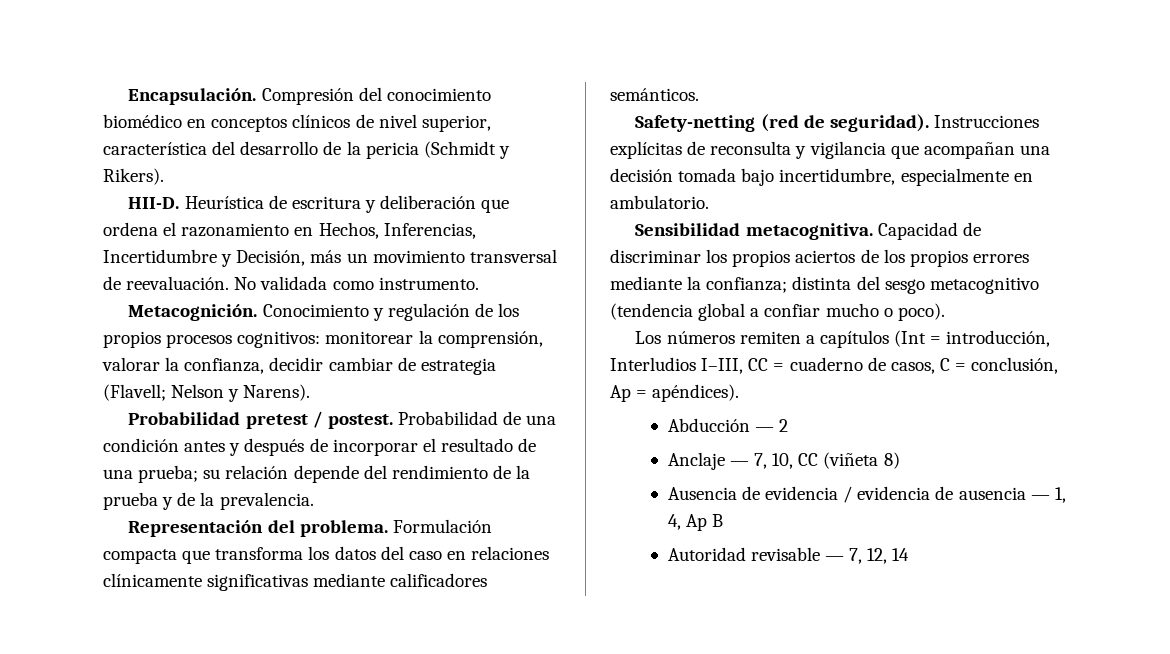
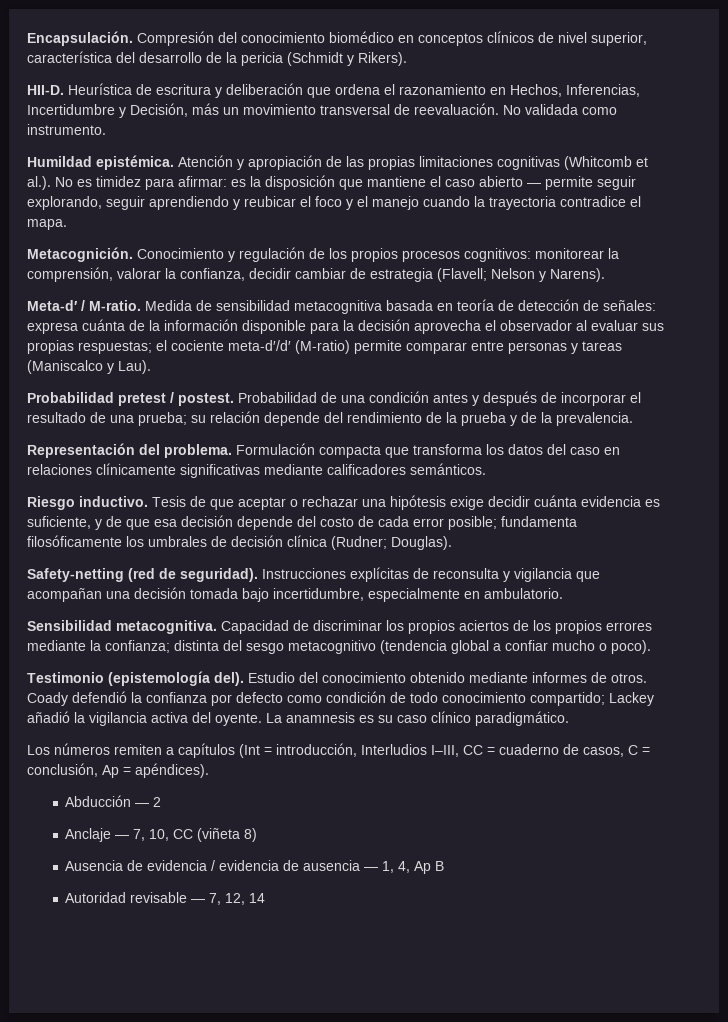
(479, 283) none -> [27,155,648,170] [27,175,636,190] [27,196,641,210] [27,219,67,230] // Humildad epistémica. Atención y apropiación de las propias limitaciones cognitivas (Whitcomb et al.). No es timidez para afirmar: es la disposición que mantiene el caso abierto — permite seguir explorando, seguir aprendiendo y reubicar el foco y el manejo cuando la trayectoria contradice el mapa.
(311, 392) none -> [27,299,656,314] [27,319,664,334] [27,340,622,354] [27,360,151,374] // Meta-d′ / M-ratio. Medida de sensibilidad metacognitiva basada en teoría de detección de señales: expresa cuánta de la información disponible para la decisión aprovecha el observador al evaluar sus propias respuestas; el cociente meta-d′/d′ (M-ratio) permite comparar entre personas y tareas (Maniscalco y Lau).
(699, 94) none -> [27,495,660,510] [27,515,577,530] [27,535,452,550] // Riesgo inductivo. Tesis de que aceptar o rechazar una hipótesis exige decidir cuánta evidencia es suficiente, y de que esa decisión depende del costo de cada error posible; fundamenta filosóficamente los umbrales de decisión clínica (Rudner; Douglas).
(945, 312) none -> [27,671,647,686] [27,691,654,706] [27,711,569,726] // Testimonio (epistemología del). Estudio del conocimiento obtenido mediante informes de otros. Coady defendió la confianza por defecto como condición de todo conocimiento compartido; Lackey añadió la vigilancia activa del oyente. La anamnesis es su caso clínico paradigmático.

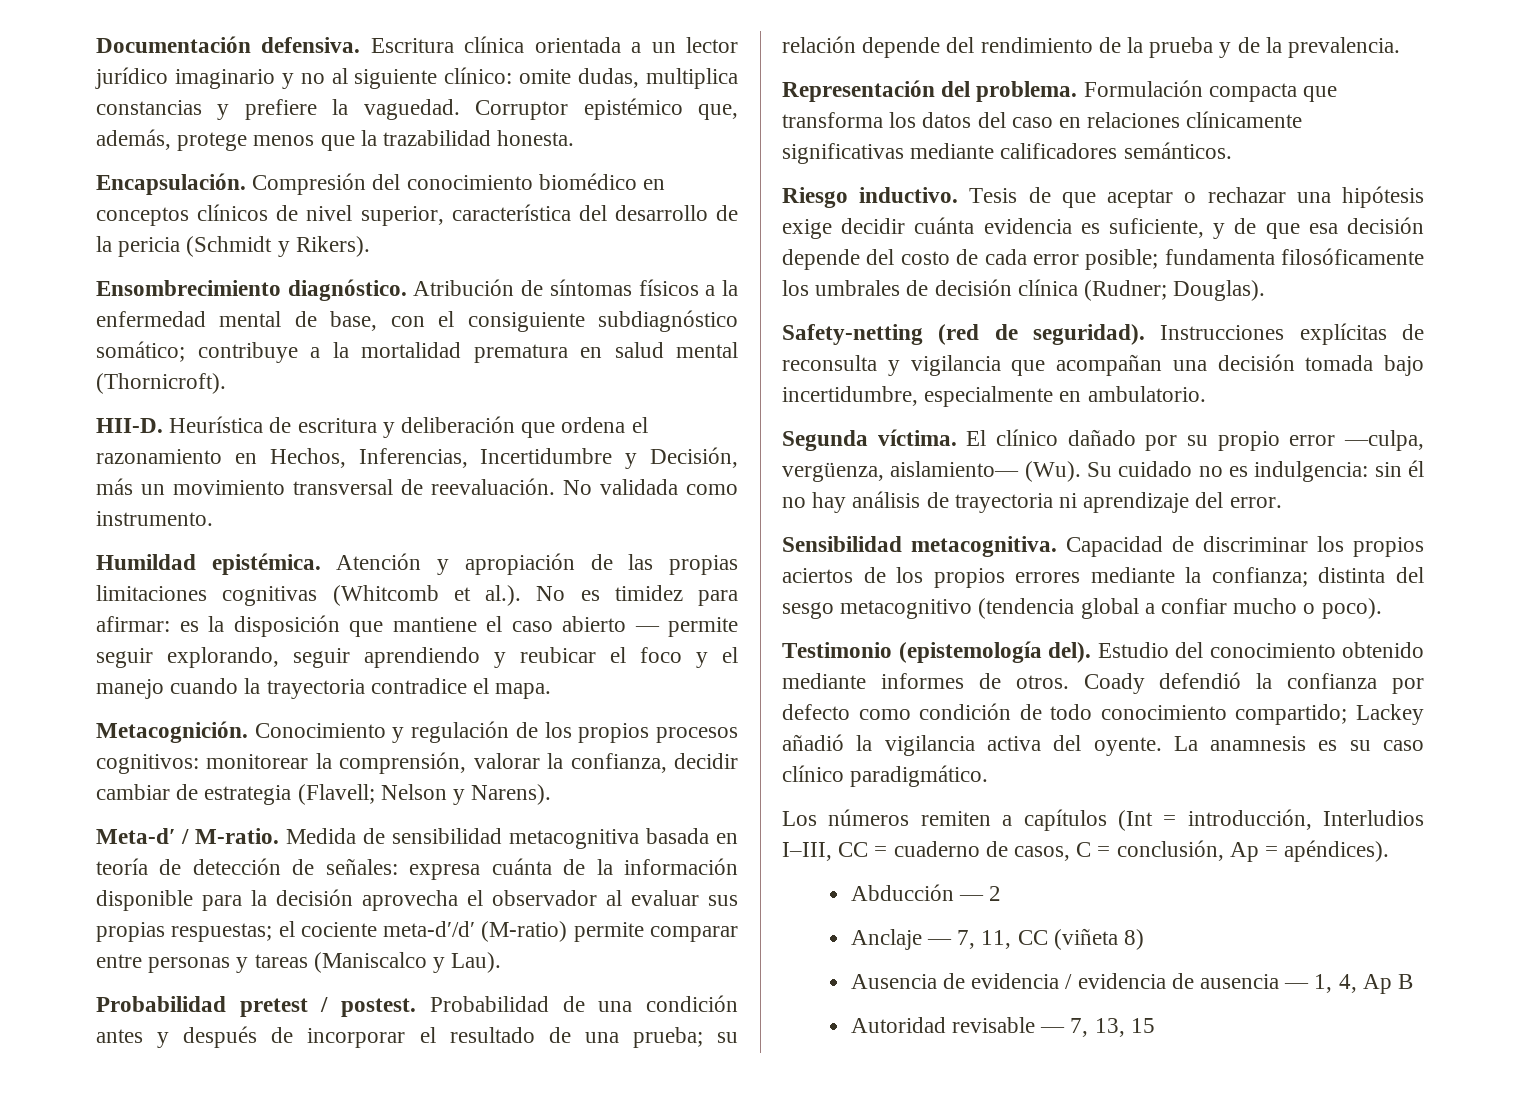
(27, 38) none -> [96,36,739,53] [95,67,738,89] [96,98,739,120] [96,129,575,151] Documentación defensiva. Escritura clínica orientada a un lector jurídico imaginario y no al siguiente clínico: omite dudas, multiplica constancias y prefiere la vaguedad. Corruptor epistémico que, además, protege menos que la trazabilidad honesta. //
(407, 59) none -> [96,279,738,301] [96,310,738,332] [96,341,738,363] [96,373,226,394] // Ensombrecimiento diagnóstico. Atribución de síntomas físicos a la enfermedad mental de base, con el consiguiente subdiagnóstico somático; contribuye a la mortalidad prematura en salud mental (Thornicroft).
(563, 593) none -> [782,429,1424,451] [782,460,1424,482] [782,491,1282,513] // Segunda víctima. El clínico dañado por su propio error —culpa, vergüenza, aislamiento— (Wu). Su cuidado no es indulgencia: sin él no hay análisis de trayectoria ni aprendizaje del error.
[149,829,170,841] 10, -> [981,930,1012,949] 11,
[225,893,266,905] 12, 14 -> [1094,1018,1155,1037] 13, 15

